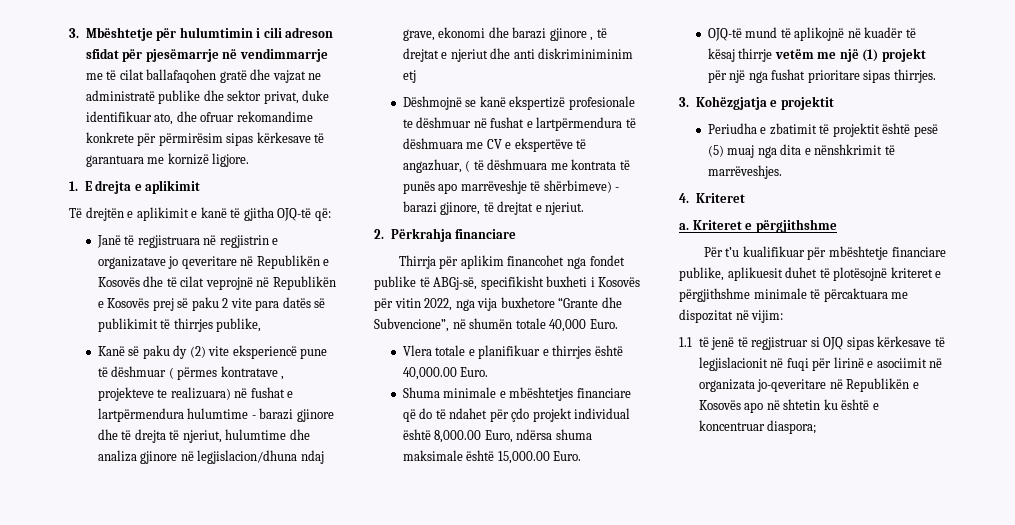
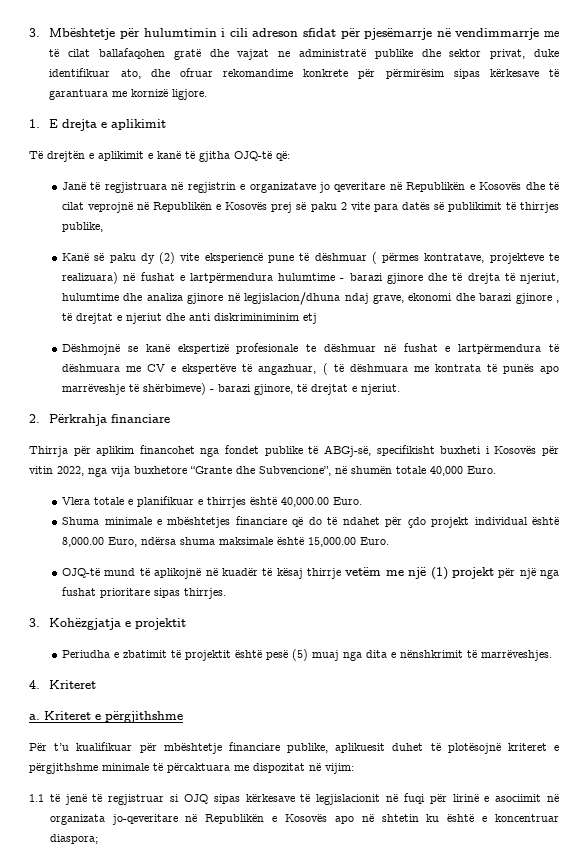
[220,366,285,380] kontratave , -> [424,253,485,263] kontratave,

